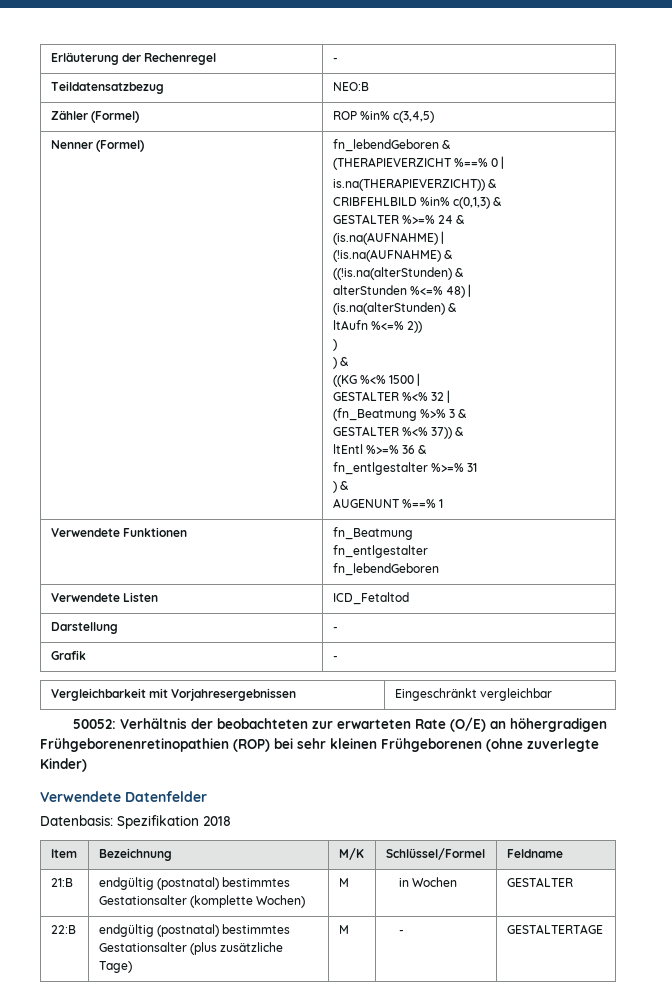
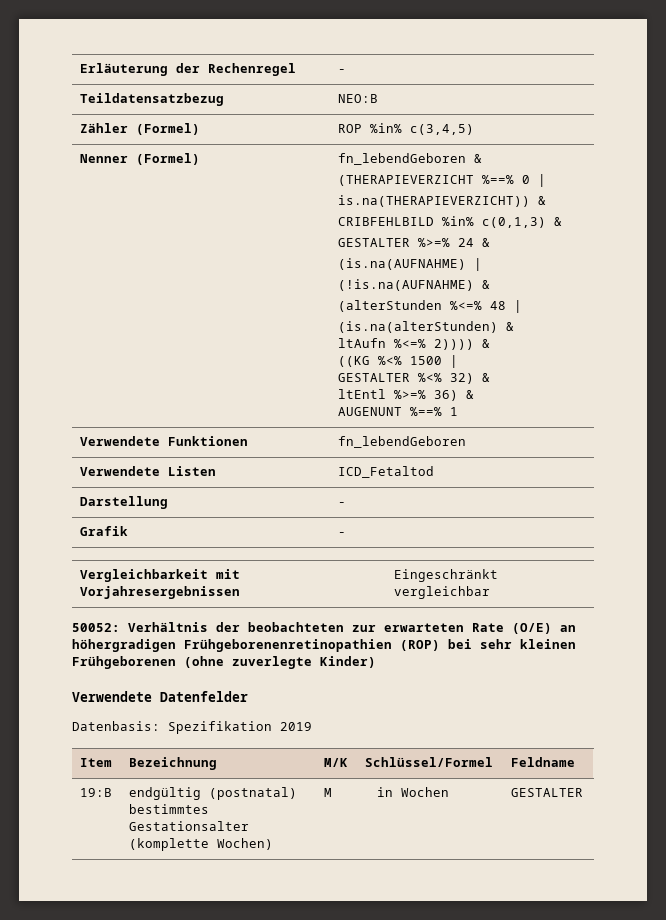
[332,267,464,280] [332,285,466,298] ((!is.na(alterStunden) & // alterStunden %<=% 48) -> [338,300,507,312] (alterStunden %<=% 48
[407,321,423,333] [332,339,337,351] [332,357,337,369] 2)) // ) // ) -> [434,339,475,350] 2))))
[431,390,451,403] [332,408,468,421] [332,426,465,439] [332,444,428,454] [332,462,478,475] [332,481,337,493] 32 | // (fn_Beatmung %>% 3 & // GESTALTER %<% 37)) & // ltEntl %>=% 36 & // fn_entlgestalter %>=% 31 // ) -> [450,373,491,384] [338,389,459,401] 32) & // ltEntl %>=% 36)
[332,527,413,540] [332,545,428,558] fn_Beatmung // fn_entlgestalter // -> (249, 441) none
[203,816,231,826] 2018 -> [280,722,312,731] 2019
[50,878,73,887] 21:B -> [80,788,113,797] 19:B
[50,925,76,934] [98,924,291,937] [98,942,284,955] [98,961,132,973] [338,925,349,934] [398,930,404,934] [506,924,603,934] // 22:B | endgültig (postnatal) bestimmtes Gestationsalter (plus zusätzliche Tage) | M | - | GESTALTERTAGE -> (584, 792) none

